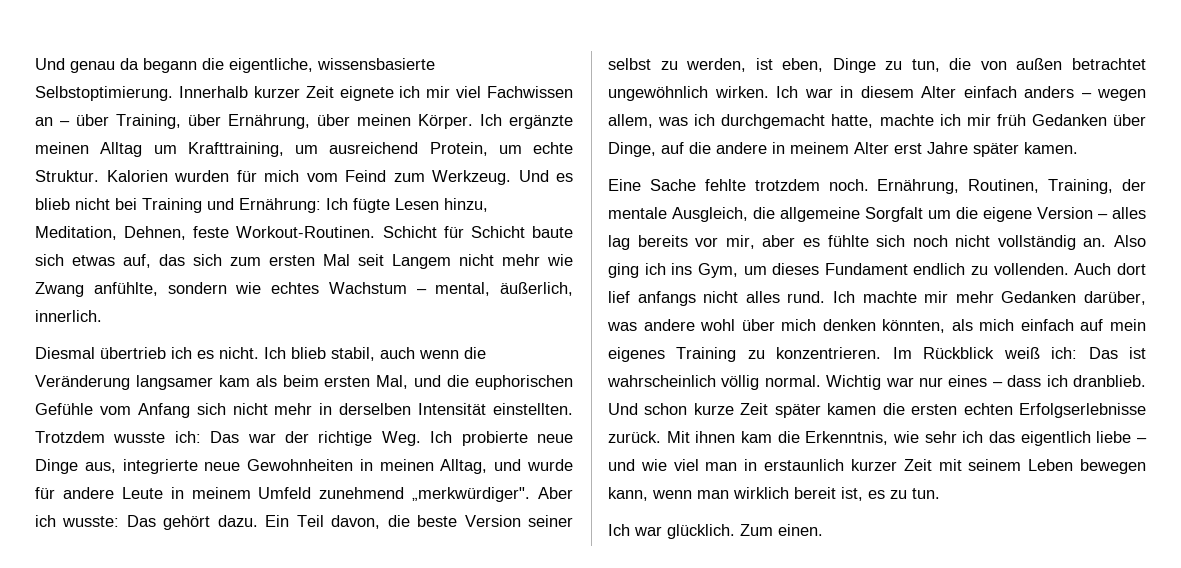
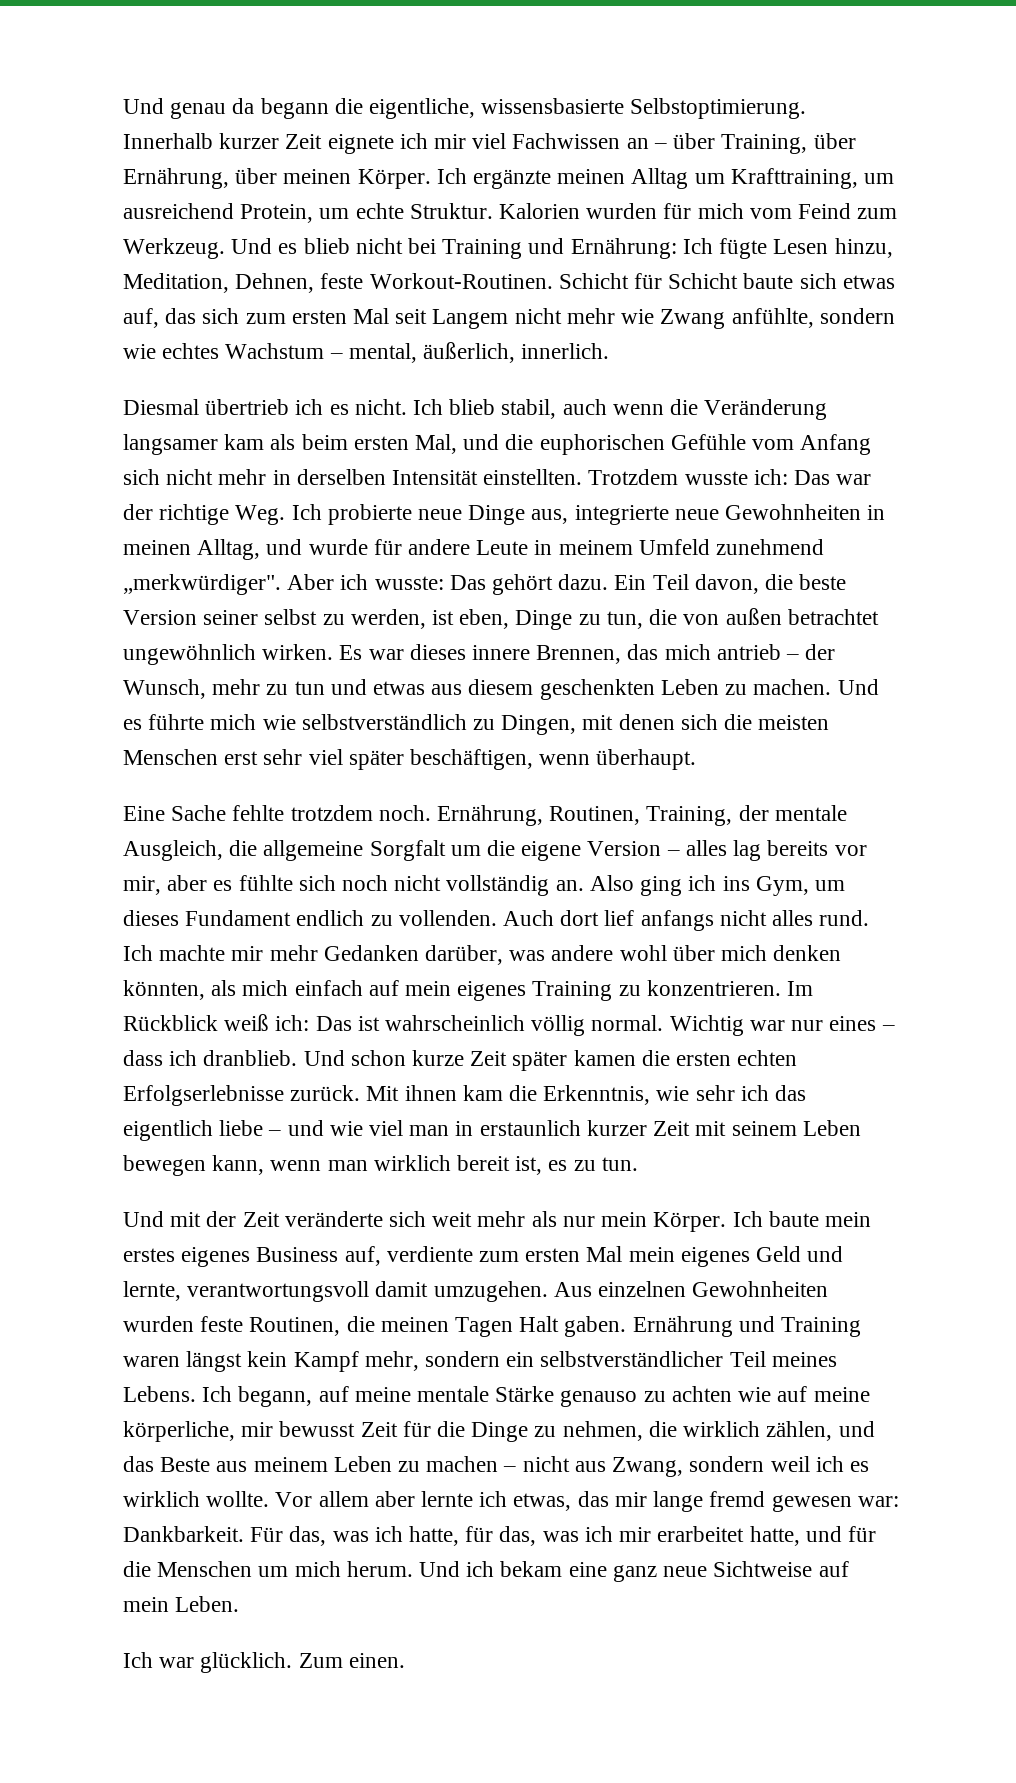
[776,86,1146,101] [608,114,1146,129] [608,142,1078,157] Ich war in diesem Alter einfach anders – wegen allem, was ich durchgemacht hatte, machte ich mir früh Gedanken über Dinge, auf die andere in meinem Alter erst Jahre später kamen. -> [339,644,836,664] [123,679,879,700] [123,714,830,735] [123,749,697,770] Es war dieses innere Brennen, das mich antrieb – der Wunsch, mehr zu tun und etwas aus diesem geschenkten Leben zu machen. Und es führte mich wie selbstverständlich zu Dingen, mit denen sich die meisten Menschen erst sehr viel später beschäftigen, wenn überhaupt.
(940, 493) none -> [123,1211,871,1232] [123,1246,844,1267] [123,1281,829,1302] [123,1316,862,1337] [123,1351,837,1372] [123,1386,870,1407] [123,1421,875,1442] [123,1456,869,1477] [123,1491,899,1512] [123,1526,876,1546] [123,1561,849,1582] [123,1596,240,1612] // Und mit der Zeit veränderte sich weit mehr als nur mein Körper. Ich baute mein erstes eigenes Business auf, verdiente zum ersten Mal mein eigenes Geld und lernte, verantwortungsvoll damit umzugehen. Aus einzelnen Gewohnheiten wurden feste Routinen, die meinen Tagen Halt gaben. Ernährung und Training waren längst kein Kampf mehr, sondern ein selbstverständlicher Teil meines Lebens. Ich begann, auf meine mentale Stärke genauso zu achten wie auf meine körperliche, mir bewusst Zeit für die Dinge zu nehmen, die wirklich zählen, und das Beste aus meinem Leben zu machen – nicht aus Zwang, sondern weil ich es wirklich wollte. Vor allem aber lernte ich etwas, das mir lange fremd gewesen war: Dankbarkeit. Für das, was ich hatte, für das, was ich mir erarbeitet hatte, und für die Menschen um mich herum. Und ich bekam eine ganz neue Sichtweise auf mein Leben.

